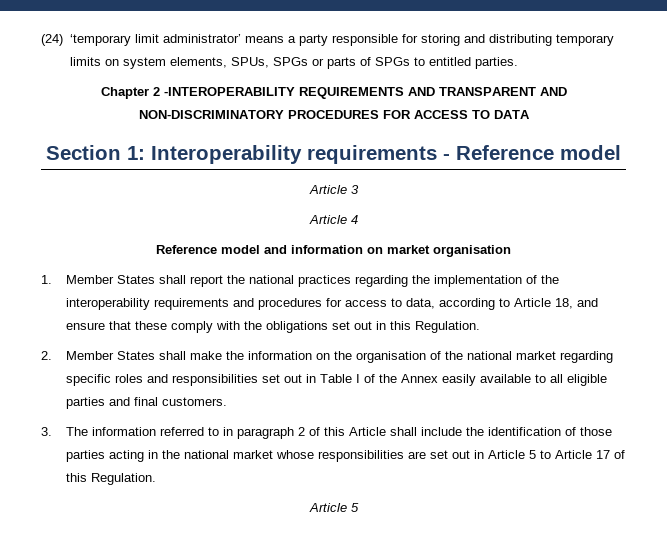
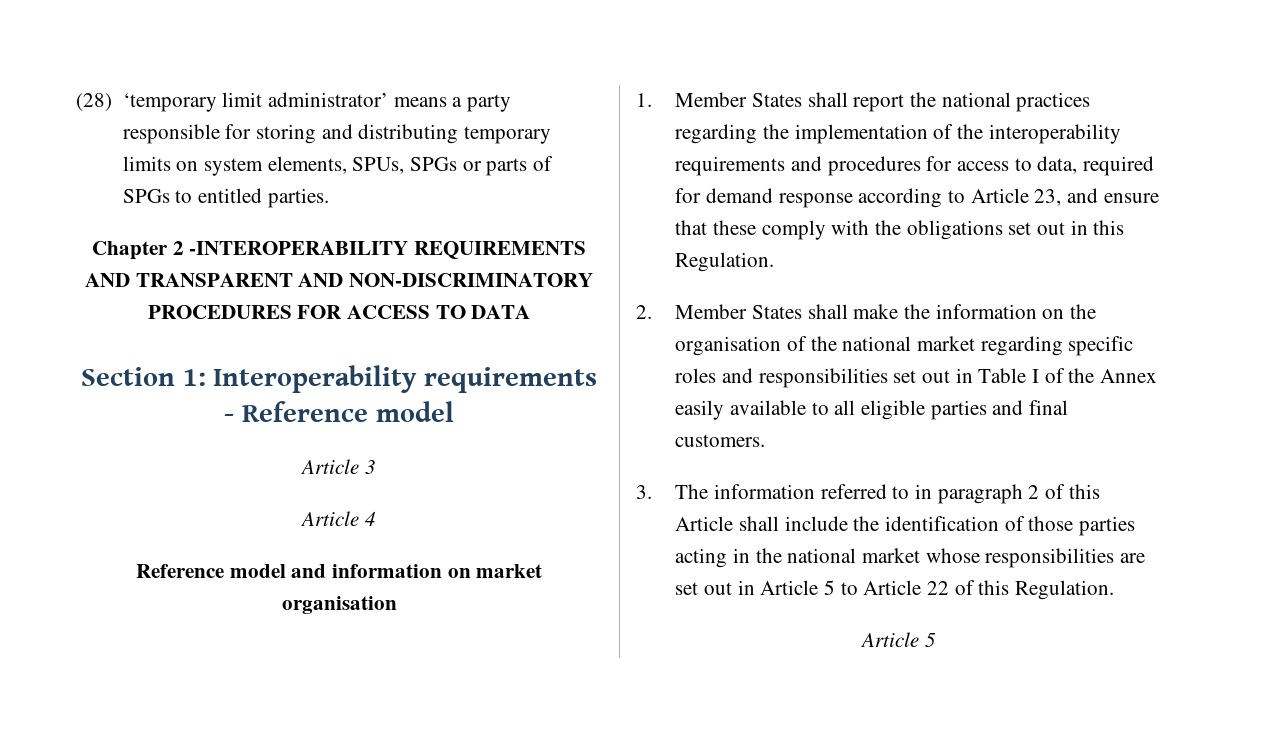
[41,34,63,46] (24) -> [76,93,112,111] (28)
(436, 303) none -> [1083,156,1155,176] [675,188,853,208] required for demand response
[555,298,574,309] 18, -> [1034,189,1062,206] 23,
[596,450,611,459] 17 -> [927,581,950,595] 22

